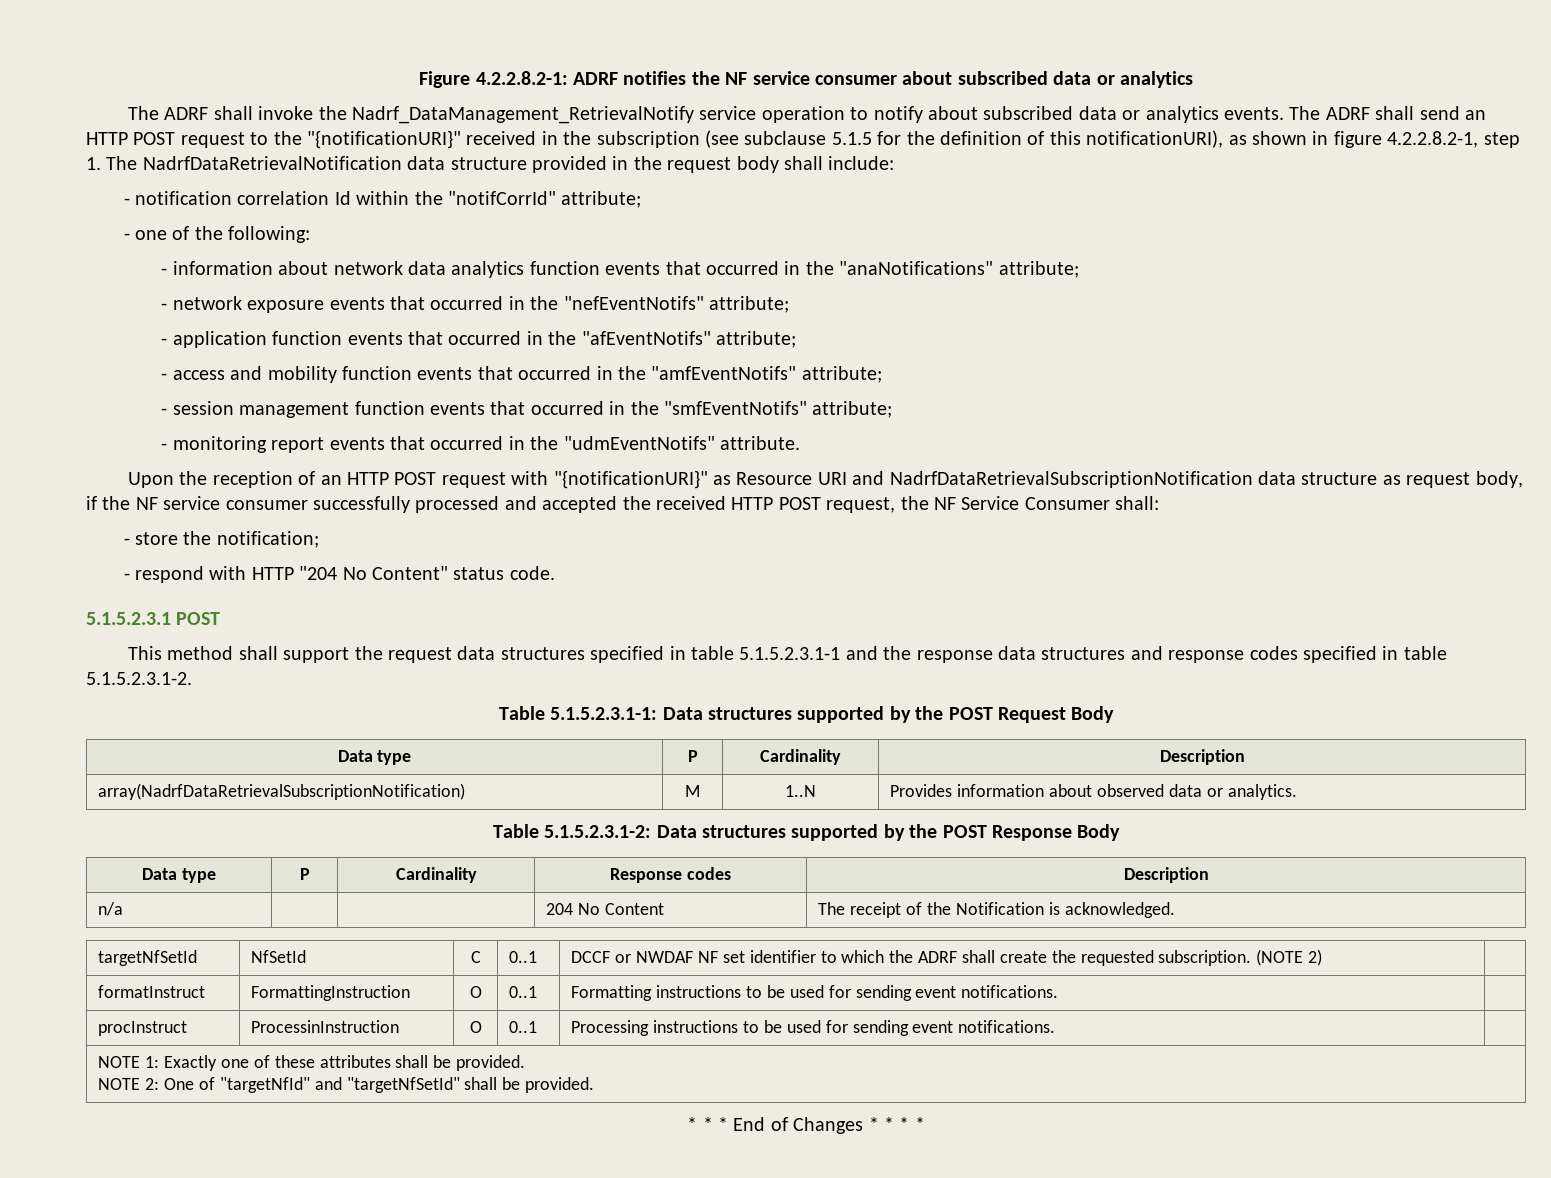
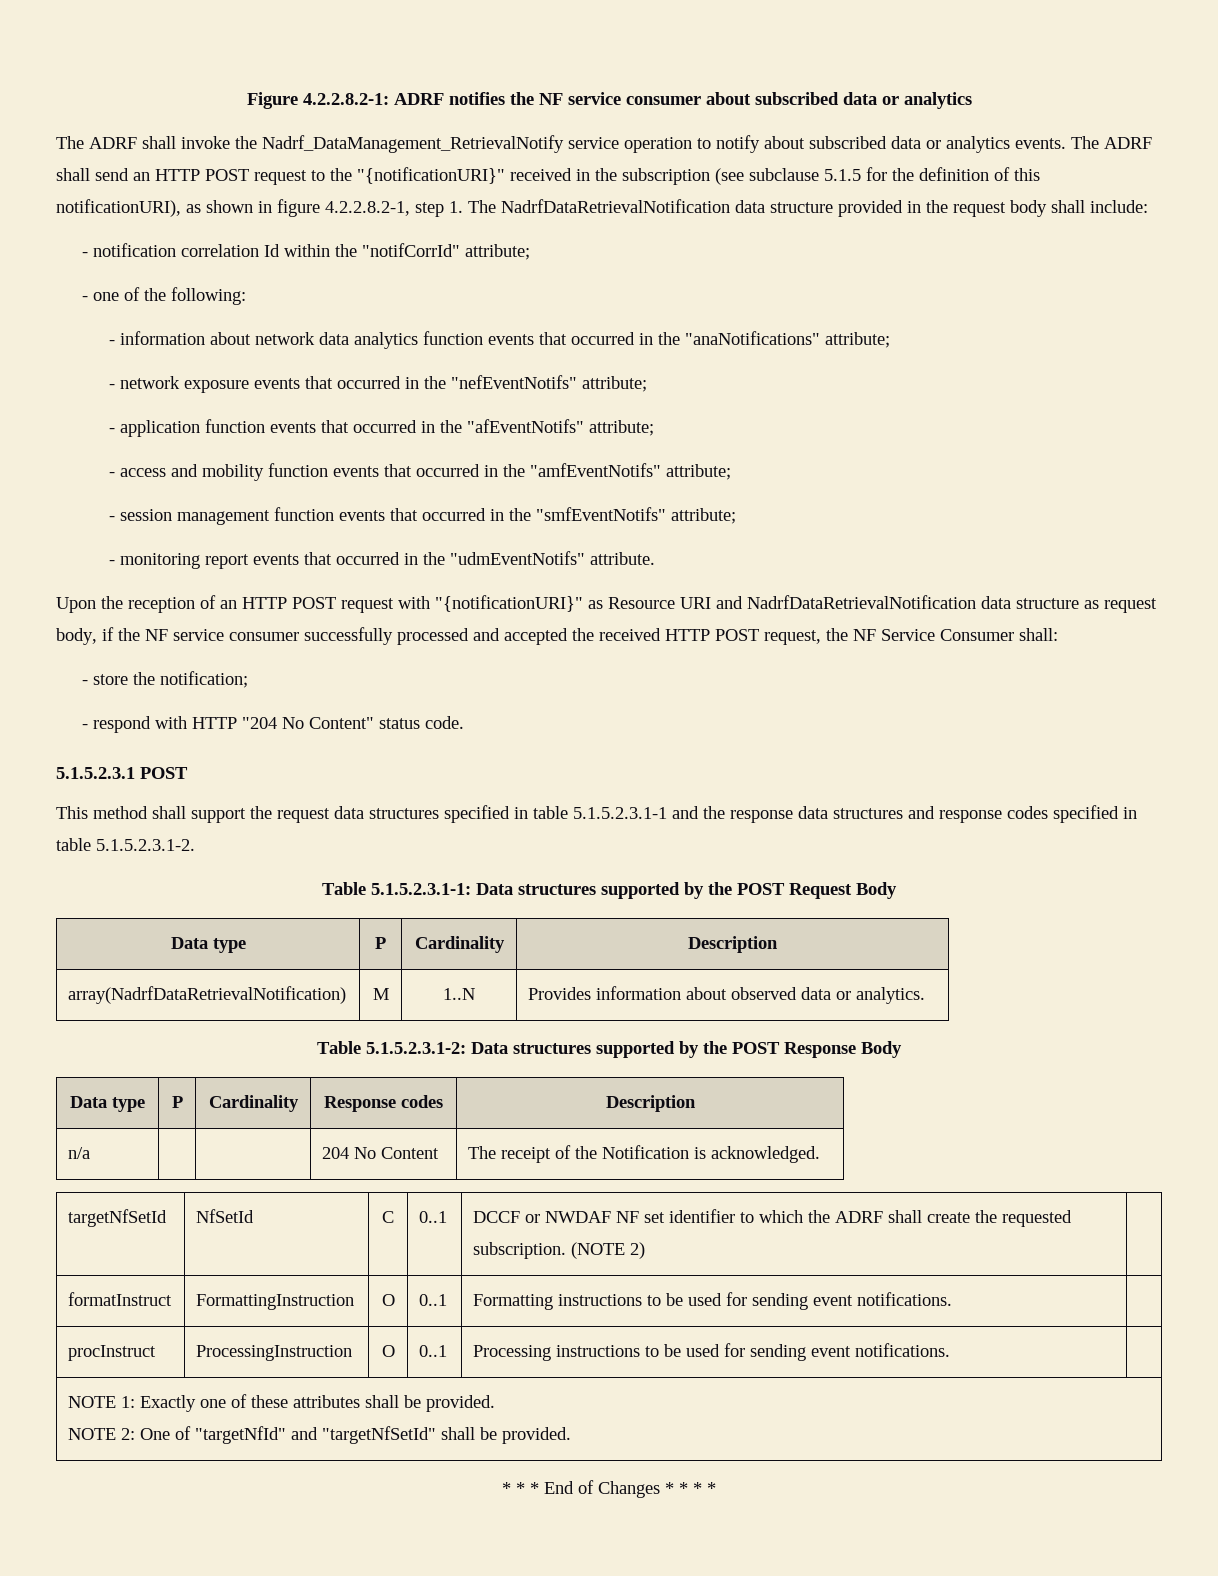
[889,471,1253,488] NadrfDataRetrievalSubscriptionNotification -> [747,595,976,609] NadrfDataRetrievalNotification
[98,783,466,800] array(NadrfDataRetrievalSubscriptionNotification) -> [68,986,347,1004] array(NadrfDataRetrievalNotification)
[251,1020,400,1033] ProcessinInstruction -> [196,1345,353,1361] ProcessingInstruction

